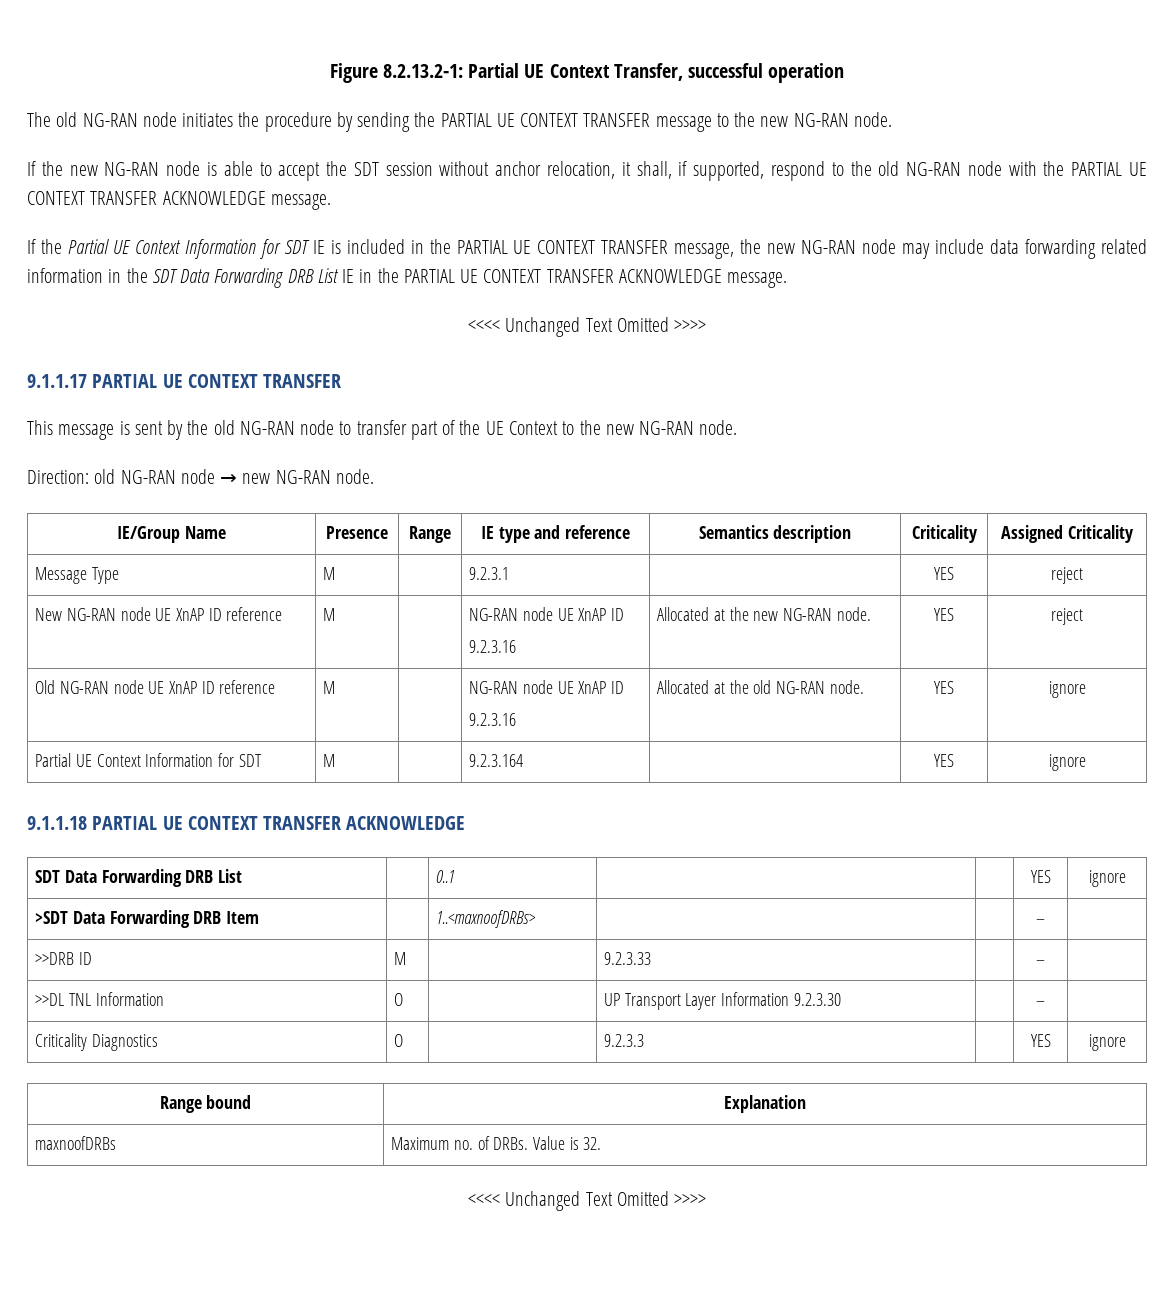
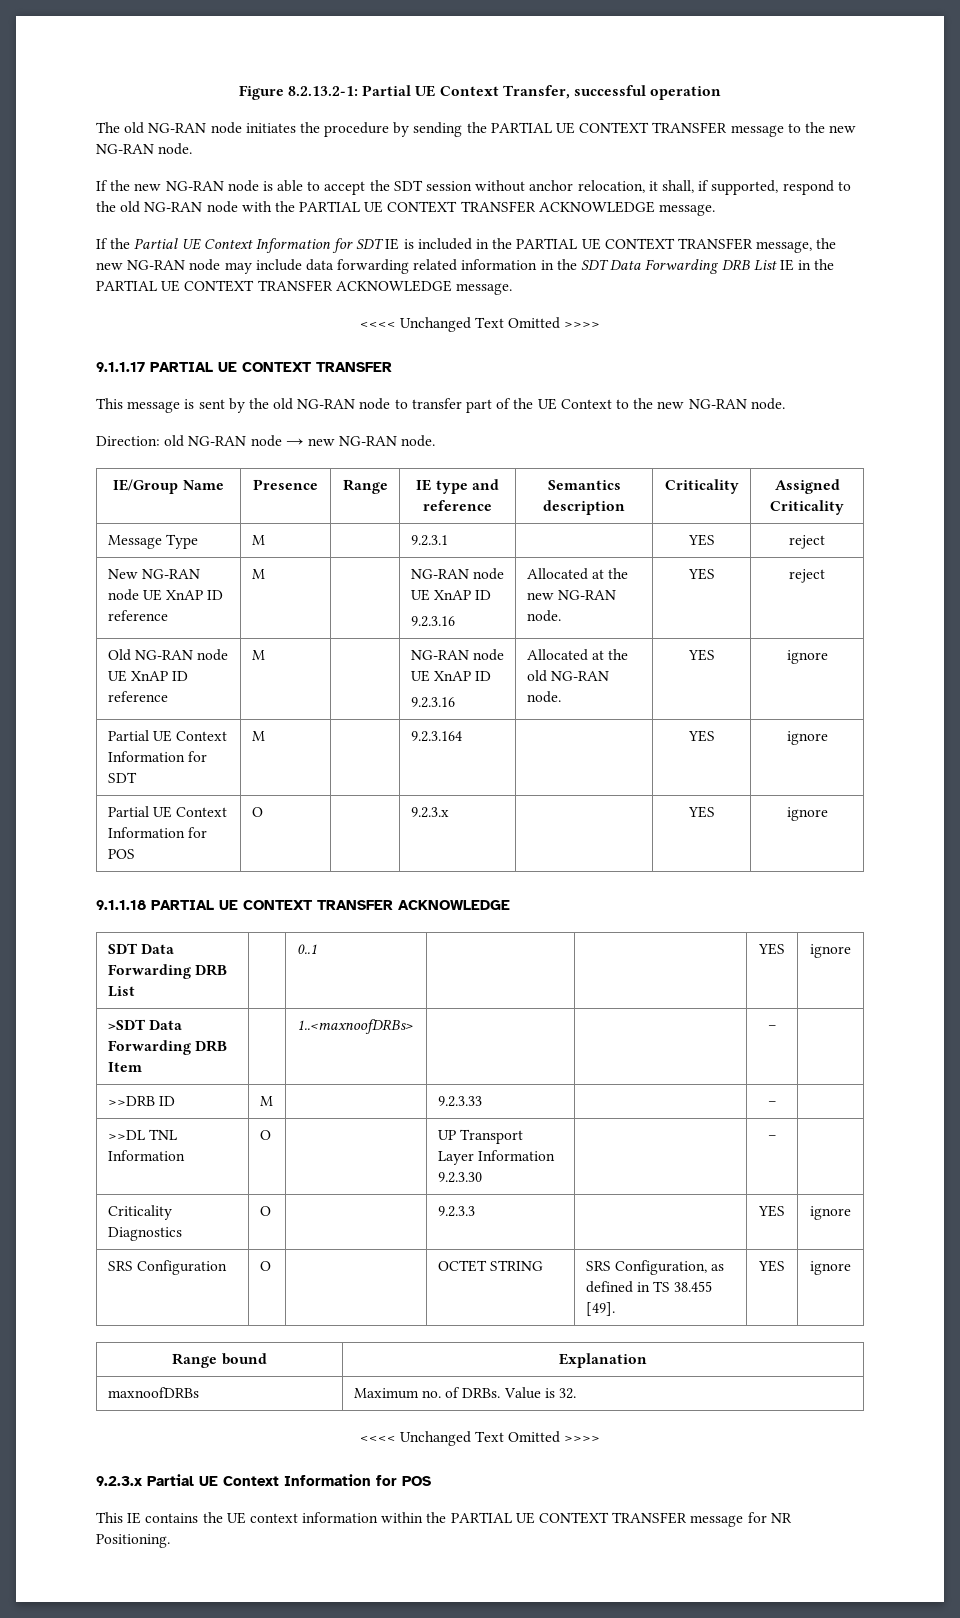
(1086, 762) none -> [107,806,228,818] [107,827,208,838] [107,849,135,859] [251,807,263,817] [410,807,449,818] [687,806,715,818] [786,807,828,821] // Partial UE Context Information for POS | O | | 9.2.3.x | | YES | ignore
(1126, 1042) none -> [107,1260,228,1275] [259,1261,271,1271] [437,1260,544,1272] [585,1260,725,1275] [585,1281,713,1293] [585,1302,615,1316] [758,1260,785,1272] [810,1261,851,1275] // SRS Configuration | O | | OCTET STRING | SRS Configuration, as defined in TS 38.455 [49]. | YES | ignore
(707, 1200) none -> [96,1474,431,1486] [96,1512,792,1527] [96,1534,170,1548] // 9.2.3.x Partial UE Context Information for POS // This IE contains the UE context information within the PARTIAL UE CONTEXT TRANSFER message for NR Positioning.

